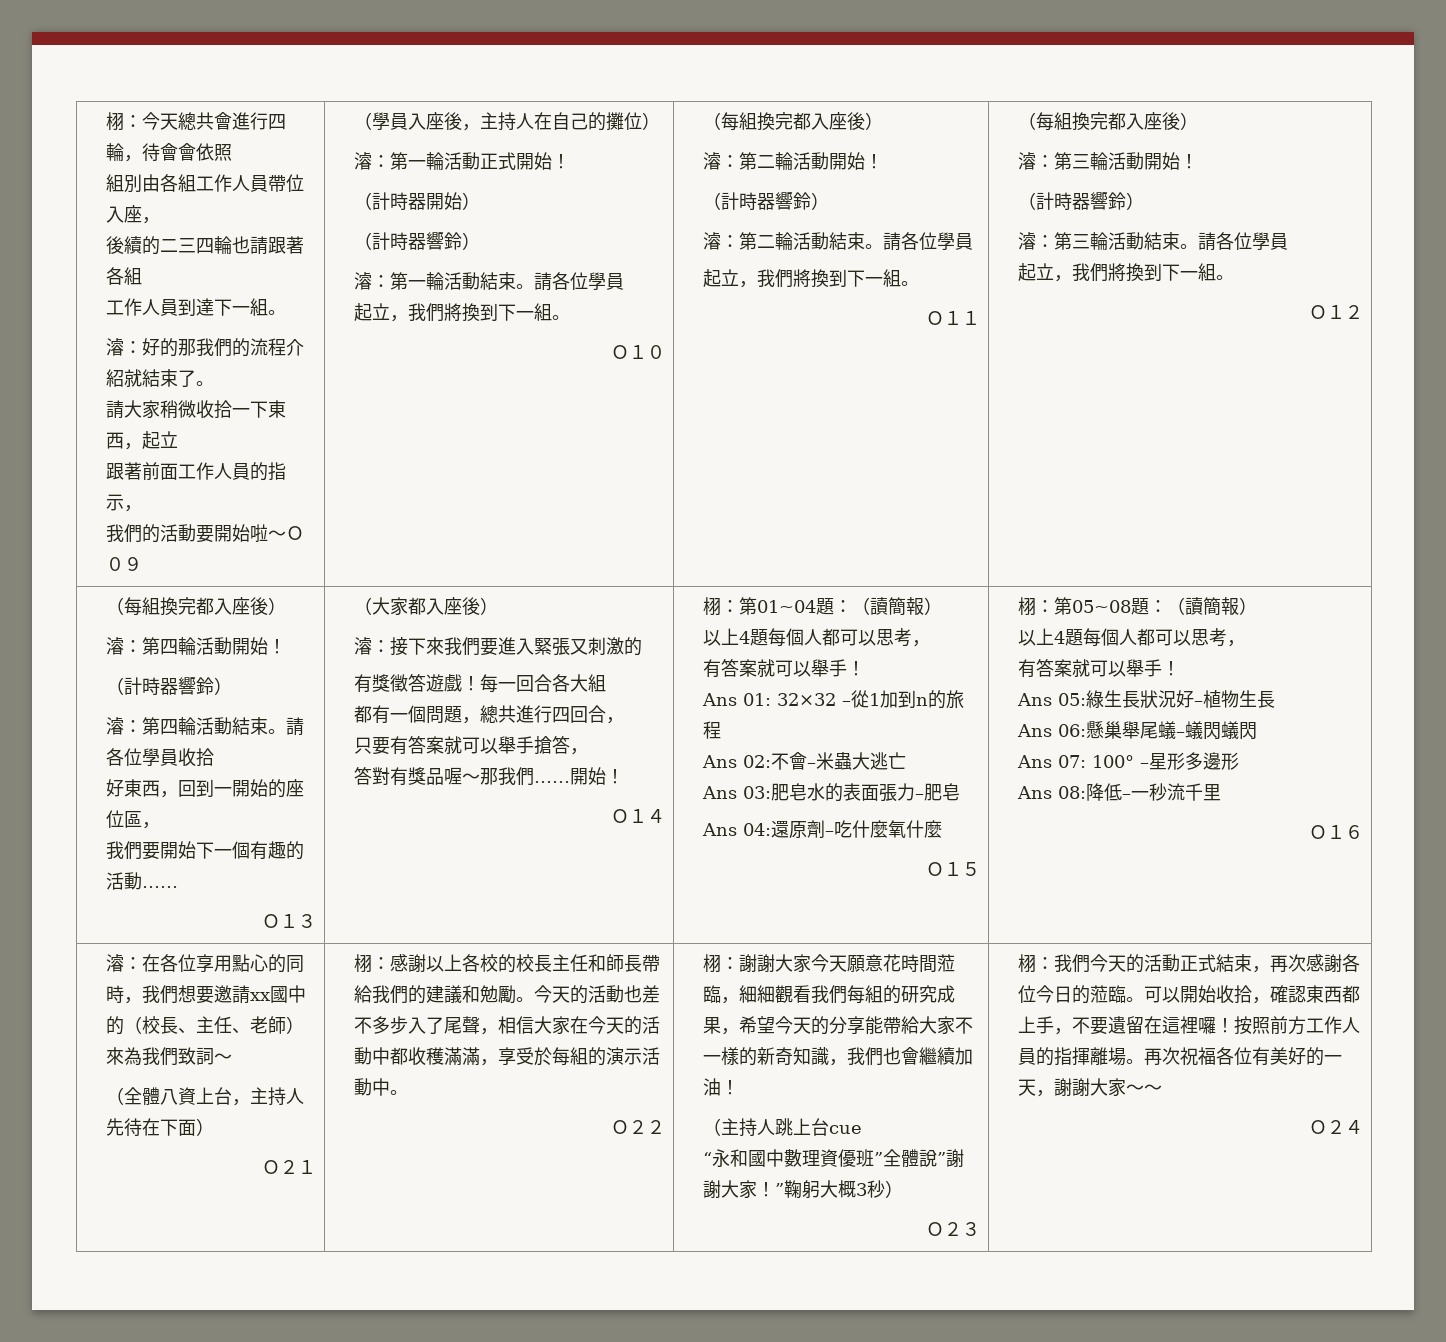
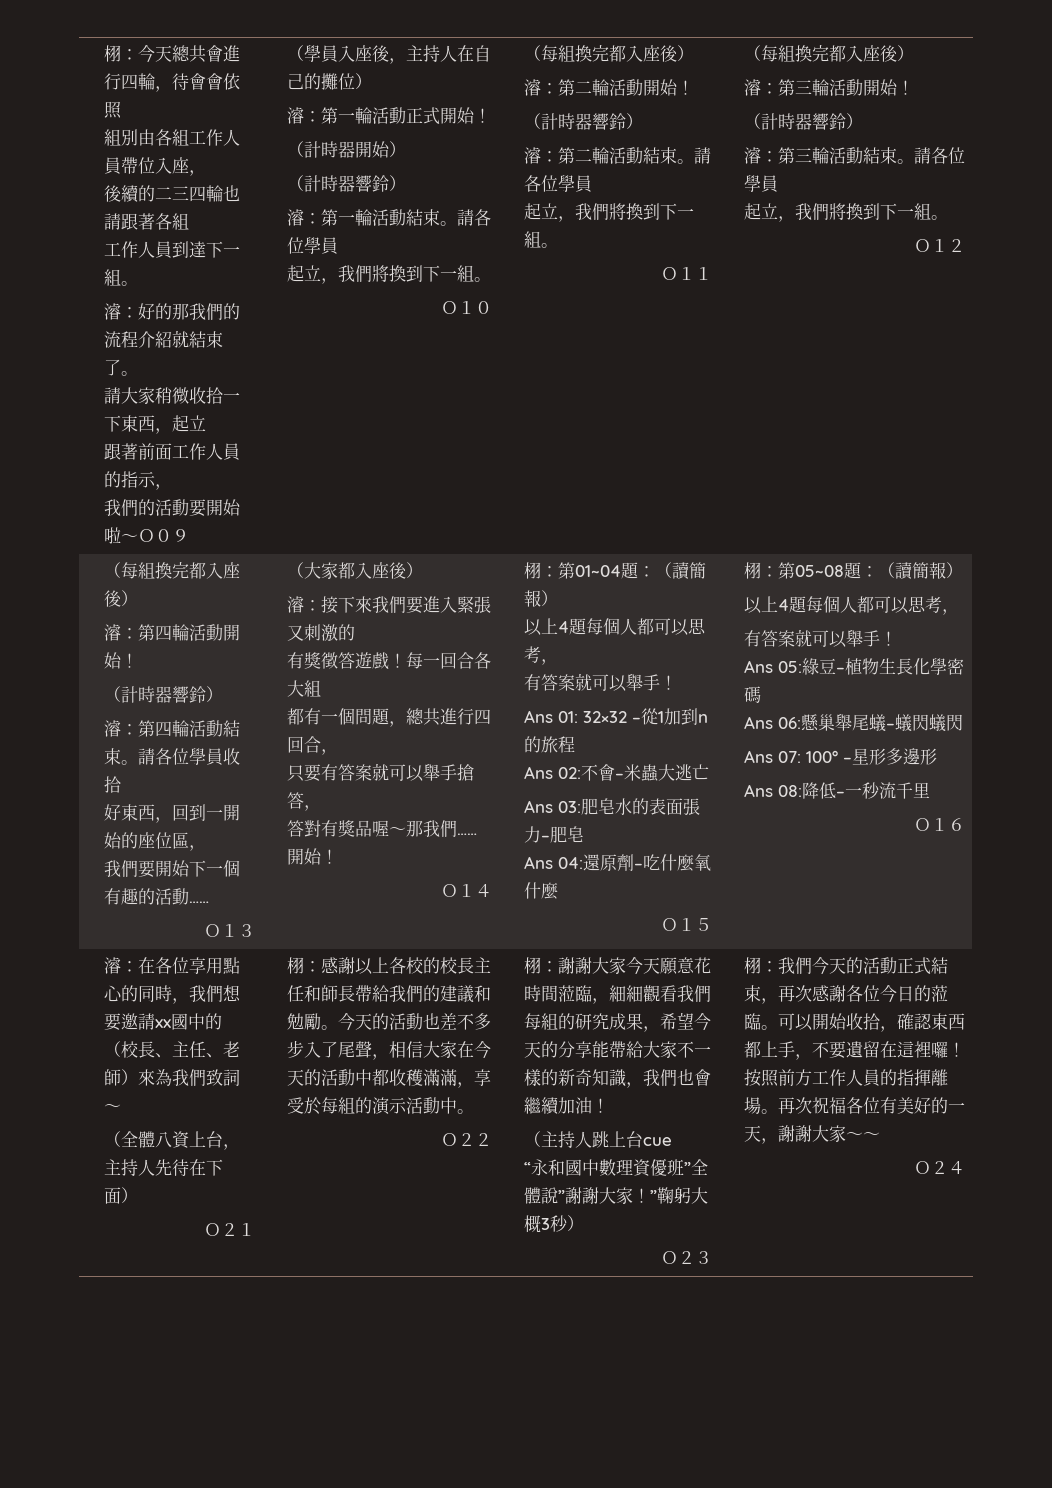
[1104,690,1195,709] 生長狀況好 -> [818,658,836,674] 豆
(1276, 699) none -> [912,658,964,675] [743,686,761,704] 化學密碼

